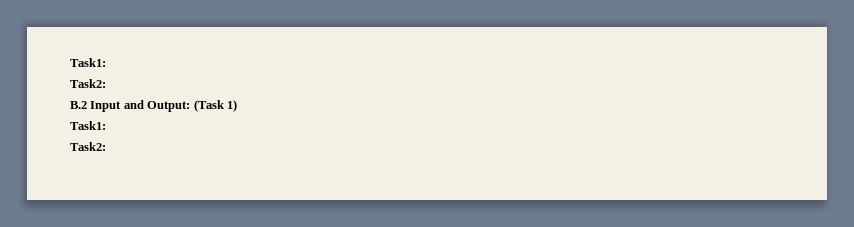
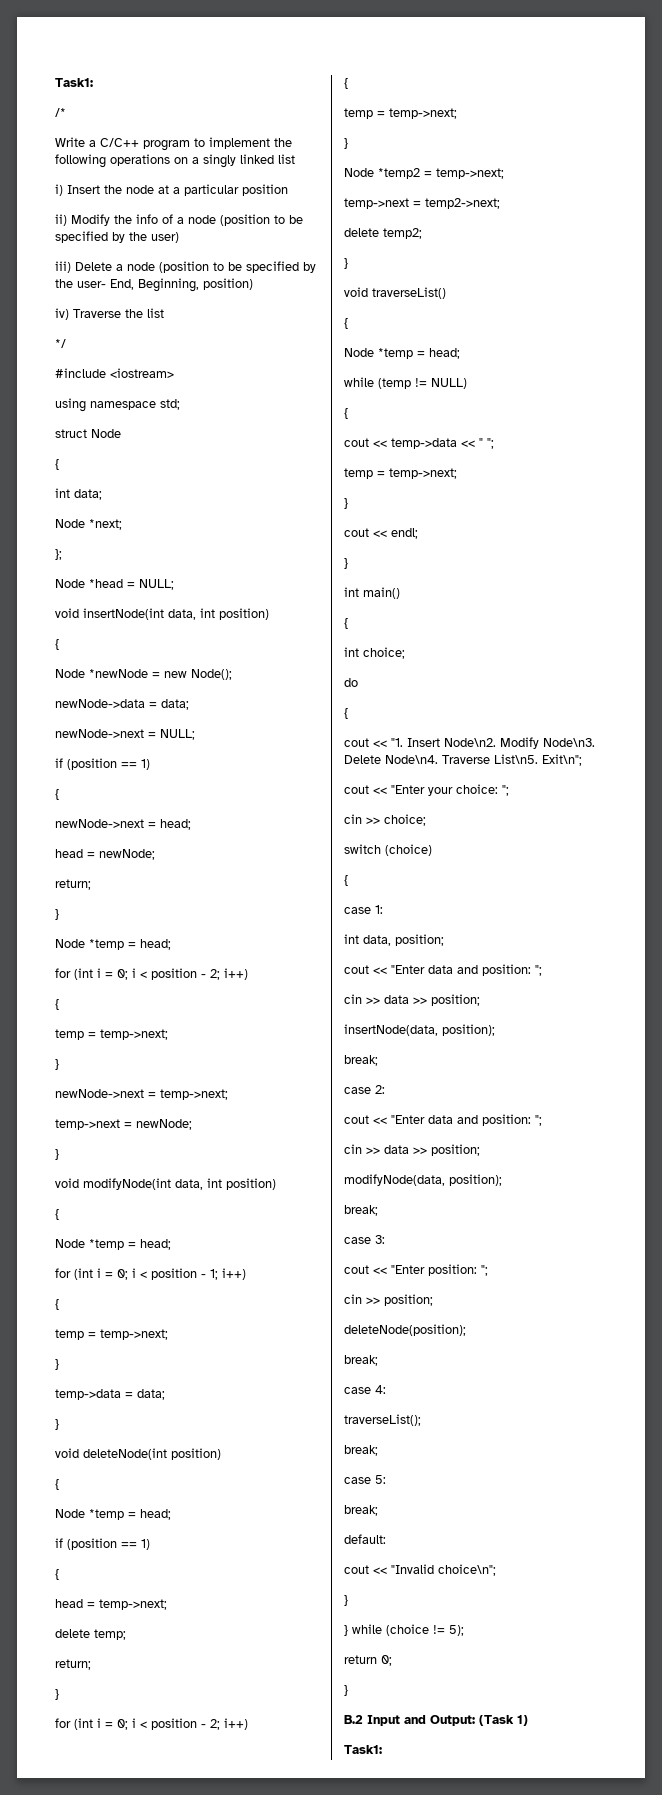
[70,58,106,67] [70,79,106,88] Task1: // Task2: -> [55,78,93,87] [55,108,66,117] [55,137,292,151] [55,154,295,168] [55,184,288,196] [55,214,303,226] [55,231,179,243] [55,261,316,273] [55,278,253,292] [55,308,164,320] [55,339,66,348] [55,368,174,378] [55,398,180,412] [55,429,121,438] [55,459,59,470] [55,488,102,500] [55,519,122,530] [55,549,62,560] [55,579,174,590] [55,608,269,620] [55,639,59,650] [55,669,232,680] [55,699,189,710] [55,729,195,740] [55,758,150,770] [55,789,59,800] [55,819,191,830] [55,849,155,860] [55,879,91,890] [55,909,59,920] [55,939,171,950] [55,968,248,980] [55,999,59,1010] [55,1029,168,1040] [55,1059,59,1070] [55,1089,228,1100] [55,1119,192,1130] [55,1149,59,1160] [55,1178,276,1190] [55,1209,59,1220] [55,1239,171,1250] [55,1268,246,1280] [55,1299,59,1310] [55,1329,168,1340] [55,1359,59,1370] [55,1389,165,1400] [55,1419,59,1430] [55,1448,221,1460] [55,1479,59,1490] [55,1509,171,1520] [55,1538,150,1550] [55,1569,59,1580] [55,1599,167,1610] [55,1629,126,1640] [55,1659,91,1670] [55,1689,59,1700] [55,1718,248,1730] [344,78,348,89] [344,108,457,119] [344,138,348,149] [344,168,504,179] [344,198,500,209] [344,228,422,239] [344,258,348,269] [344,287,446,299] [344,318,348,329] [344,348,460,359] [344,377,467,389] [344,408,348,419] [344,438,494,449] [344,468,457,479] [344,498,348,509] [344,528,418,539] [344,558,348,569] [344,587,400,599] [344,618,348,629] [344,647,405,659] [344,678,358,687] [344,708,348,719] [344,737,595,749] [344,754,582,766] [344,784,509,796] [344,814,426,826] [344,844,432,856] [344,875,348,886] [344,905,383,914] [344,934,444,946] [344,964,542,976] [344,994,480,1006] [344,1024,495,1036] [344,1055,378,1066] [344,1085,385,1094] [344,1114,542,1126] [344,1144,480,1156] [344,1174,502,1186] [344,1205,378,1216] [344,1235,385,1244] [344,1264,488,1276] [344,1294,433,1306] [344,1324,466,1336] [344,1355,378,1366] [344,1385,386,1394] [344,1414,421,1426] [344,1445,378,1456] [344,1475,386,1484] [344,1505,378,1516] [344,1534,386,1544] [344,1564,496,1576] [344,1595,348,1606] [344,1624,464,1636] [344,1655,392,1666] [344,1685,348,1696] Task1: // /* // Write a C/C++ program to implement the following operations on a singly linked list // i) Insert the node at a particular position // ii) Modify the info of a node (position to be specified by the user) // iii) Delete a node (position to be specified by the user- End, Beginning, position) // iv) Traverse the list // */ // #include <iostream> // using namespace std; // struct Node // { // int data; // Node *next; // }; // Node *head = NULL; // void insertNode(int data, int position) // { // Node *newNode = new Node(); // newNode->data = data; // newNode->next = NULL; // if (position == 1) // { // newNode->next = head; // head = newNode; // return; // } // Node *temp = head; // for (int i = 0; i < position - 2; i++) // { // temp = temp->next; // } // newNode->next = temp->next; // temp->next = newNode; // } // void modifyNode(int data, int position) // { // Node *temp = head; // for (int i = 0; i < position - 1; i++) // { // temp = temp->next; // } // temp->data = data; // } // void deleteNode(int position) // { // Node *temp = head; // if (position == 1) // { // head = temp->next; // delete temp; // return; // } // for (int i = 0; i < position - 2; i++) // { // temp = temp->next; // } // Node *temp2 = temp->next; // temp->next = temp2->next; // delete temp2; // } // void traverseList() // { // Node *temp = head; // while (temp != NULL) // { // cout << temp->data << " "; // temp = temp->next; // } // cout << endl; // } // int main() // { // int choice; // do // { // cout << "1. Insert Node\n2. Modify Node\n3. Delete Node\n4. Traverse List\n5. Exit\n"; // cout << "Enter your choice: "; // cin >> choice; // switch (choice) // { // case 1: // int data, position; // cout << "Enter data and position: "; // cin >> data >> position; // insertNode(data, position); // break; // case 2: // cout << "Enter data and position: "; // cin >> data >> position; // modifyNode(data, position); // break; // case 3: // cout << "Enter position: "; // cin >> position; // deleteNode(position); // break; // case 4: // traverseList(); // break; // case 5: // break; // default: // cout << "Invalid choice\n"; // } // } while (choice != 5); // return 0; // }
[70,142,106,151] // Task2: -> (382, 1749) none

